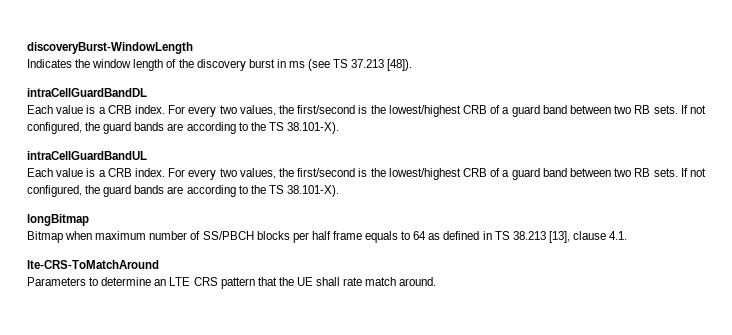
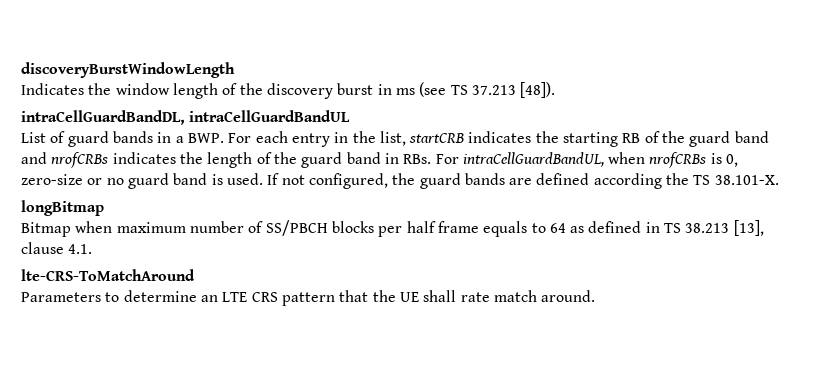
[27,42,193,54] discoveryBurst-WindowLength -> [21,62,235,78] discoveryBurstWindowLength
[27,88,147,97] [27,105,707,117] [27,122,339,134] [27,151,147,160] [27,168,707,180] [27,185,339,197] intraCellGuardBandDL // Each value is a CRB index. For every two values, the first/second is the lowest/highest CRB of a guard band between two RB sets. If not configured, the guard bands are according to the TS 38.101-X). // intraCellGuardBandUL // Each value is a CRB index. For every two values, the first/second is the lowest/highest CRB of a guard band between two RB sets. If not configured, the guard bands are according to the TS 38.101-X). -> [21,110,351,125] [21,131,769,147] [21,152,739,168] [21,173,779,189] intraCellGuardBandDL, intraCellGuardBandUL // List of guard bands in a BWP. For each entry in the list, startCRB indicates the starting RB of the guard band and nrofCRBs indicates the length of the guard band in RBs. For intraCellGuardBandUL, when nrofCRBs is 0, zero-size or no guard band is used. If not configured, the guard bands are defined according the TS 38.101-X.

